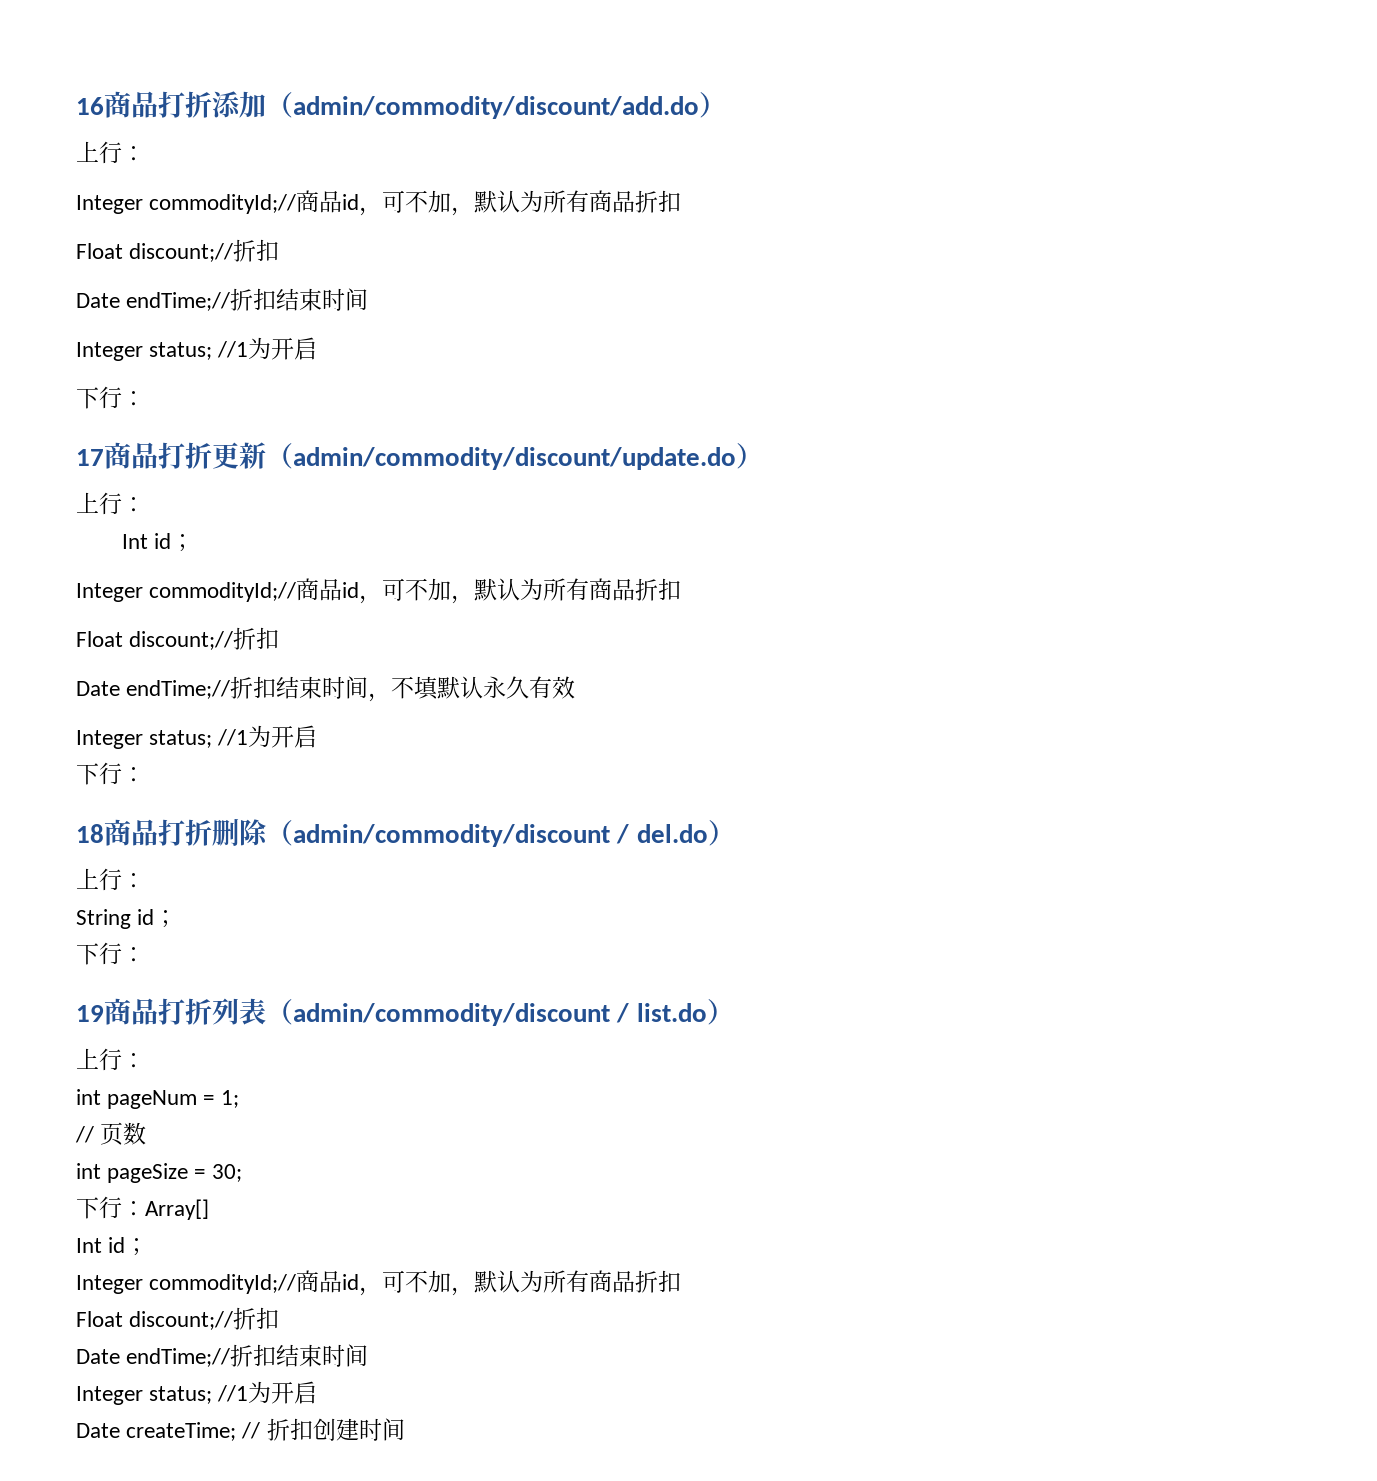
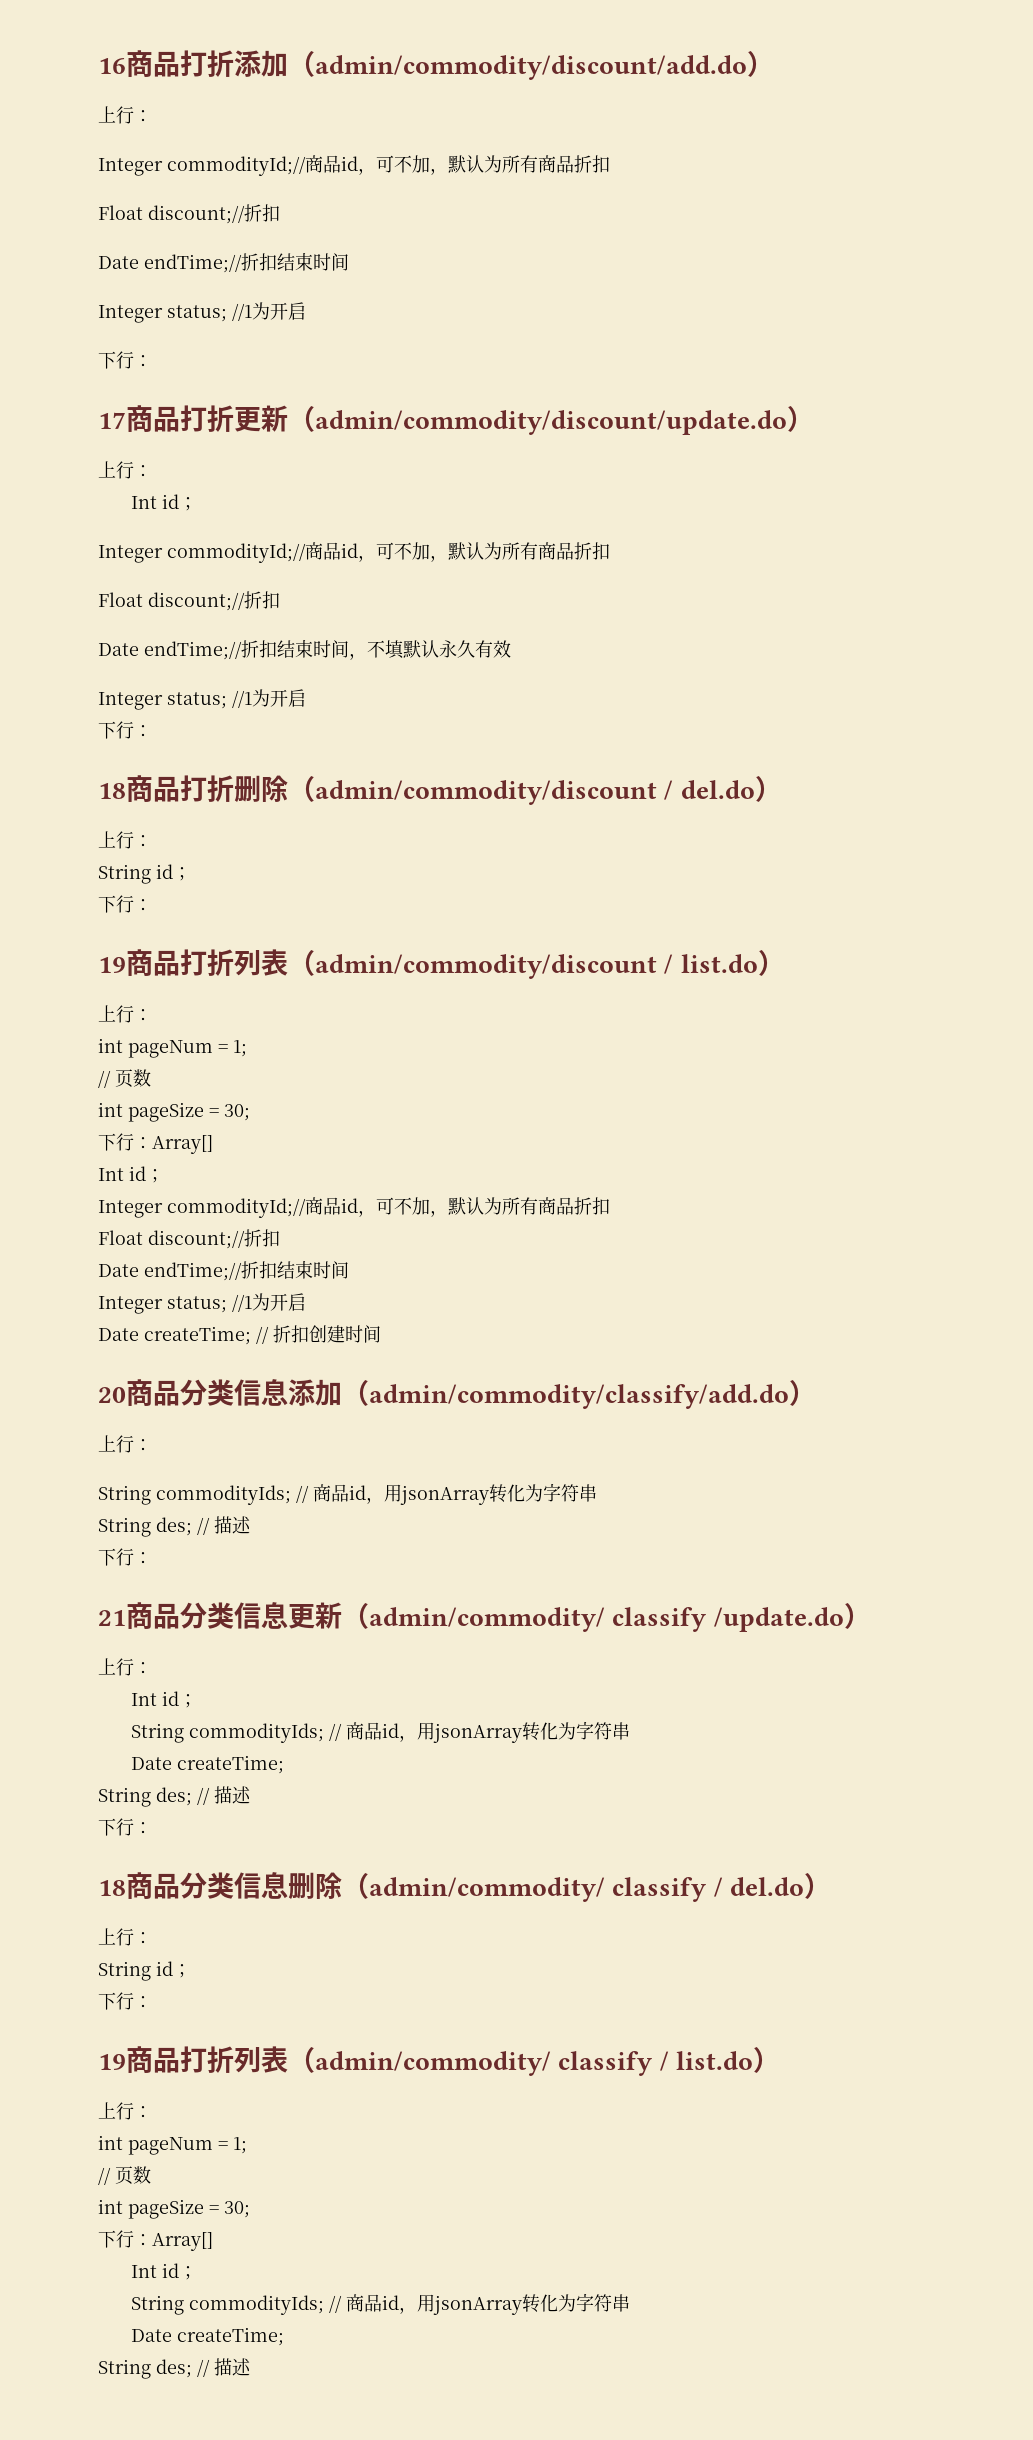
(405, 1429) none -> [98,1379,816,1409] [98,1435,152,1453] [98,1483,597,1505] [98,1516,251,1537] [98,1548,152,1566] [98,1602,871,1632] [98,1658,152,1676] [131,1691,198,1708] [131,1721,631,1743] [131,1755,285,1774] [98,1786,251,1807] [98,1818,152,1836] [98,1872,831,1902] [98,1928,152,1946] [98,1961,191,1981] [98,1992,152,2010] [98,2046,780,2076] [98,2102,152,2120] [98,2135,247,2155] [98,2166,151,2185] [98,2199,250,2219] [98,2230,213,2251] [131,2263,198,2280] [131,2293,631,2315] [131,2327,285,2346] [98,2358,251,2379] // 20商品分类信息添加（admin/commodity/classify/add.do） // 上行： // String commodityIds; // 商品id，用jsonArray转化为字符串 // String des; // 描述 // 下行： // 21商品分类信息更新（admin/commodity/ classify /update.do） // 上行： // Int id； // String commodityIds; // 商品id，用jsonArray转化为字符串 // Date createTime; // String des; // 描述 // 下行： // 18商品分类信息删除（admin/commodity/ classify / del.do） // 上行： // String id； // 下行： // 19商品打折列表（admin/commodity/ classify / list.do） // 上行： // int pageNum = 1; // // 页数 // int pageSize = 30; // 下行：Array[] // Int id； // String commodityIds; // 商品id，用jsonArray转化为字符串 // Date createTime; // String des; // 描述

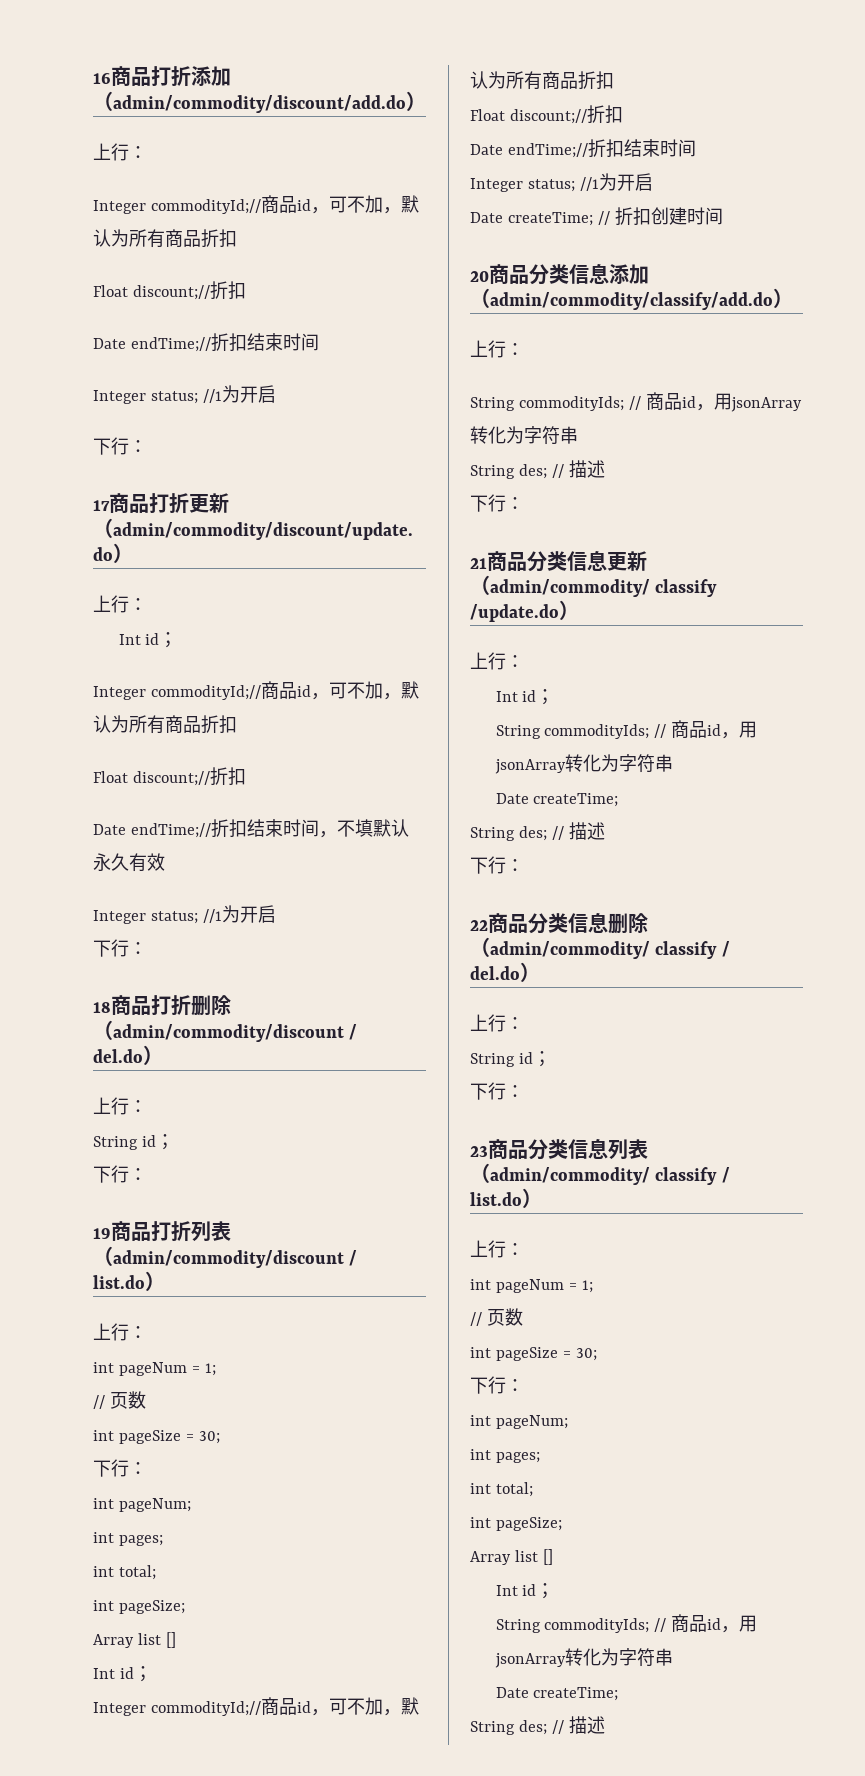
[152,1135,213,1154] Array[] -> [93,1498,191,1512] [93,1532,163,1546] [93,1565,156,1580] [93,1600,185,1614] [93,1632,176,1648] // int pageNum; // int pages; // int total; // int pageSize; // Array list []
[98,1880,126,1896] 18 -> [470,920,488,931] 22
[98,2046,234,2073] 19商品打折 -> [470,1138,608,1160] 23商品分类信息
[152,2232,213,2251] Array[] -> [470,1415,568,1429] [470,1449,540,1463] [470,1482,533,1497] [470,1517,562,1531] [470,1549,553,1565] // int pageNum; // int pages; // int total; // int pageSize; // Array list []

